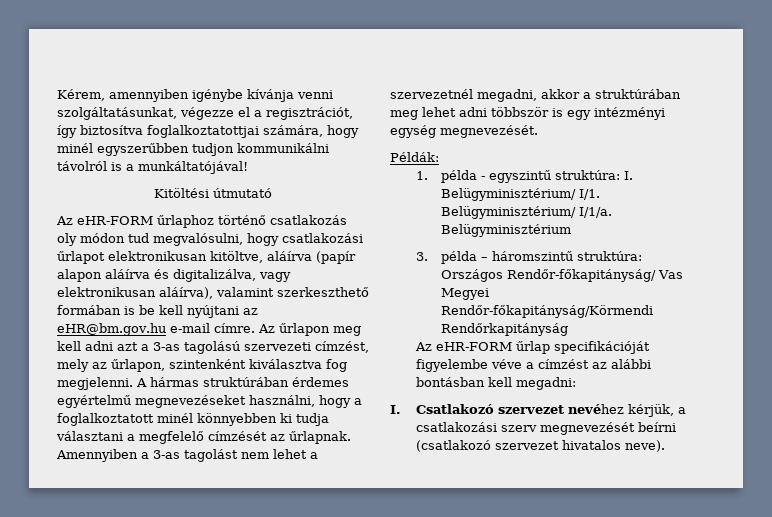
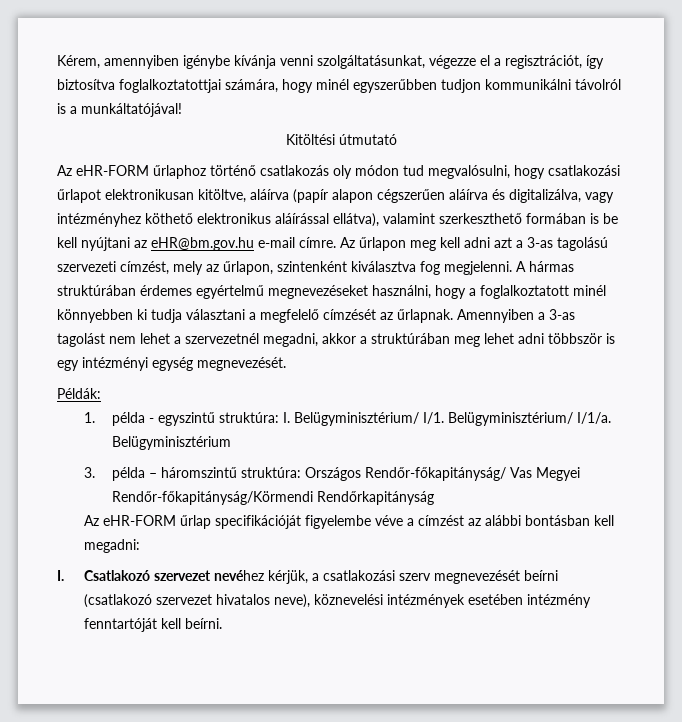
(102, 275) none -> [377,189,445,203] cégszerűen
[57,287,213,299] elektronikusan aláírva), -> [57,213,379,227] intézményhez köthető elektronikus aláírással ellátva),
[624,440,665,452] neve). -> [274,594,592,608] [84,618,223,632] neve), köznevelési intézmények esetében intézmény fenntartóját kell beírni.

